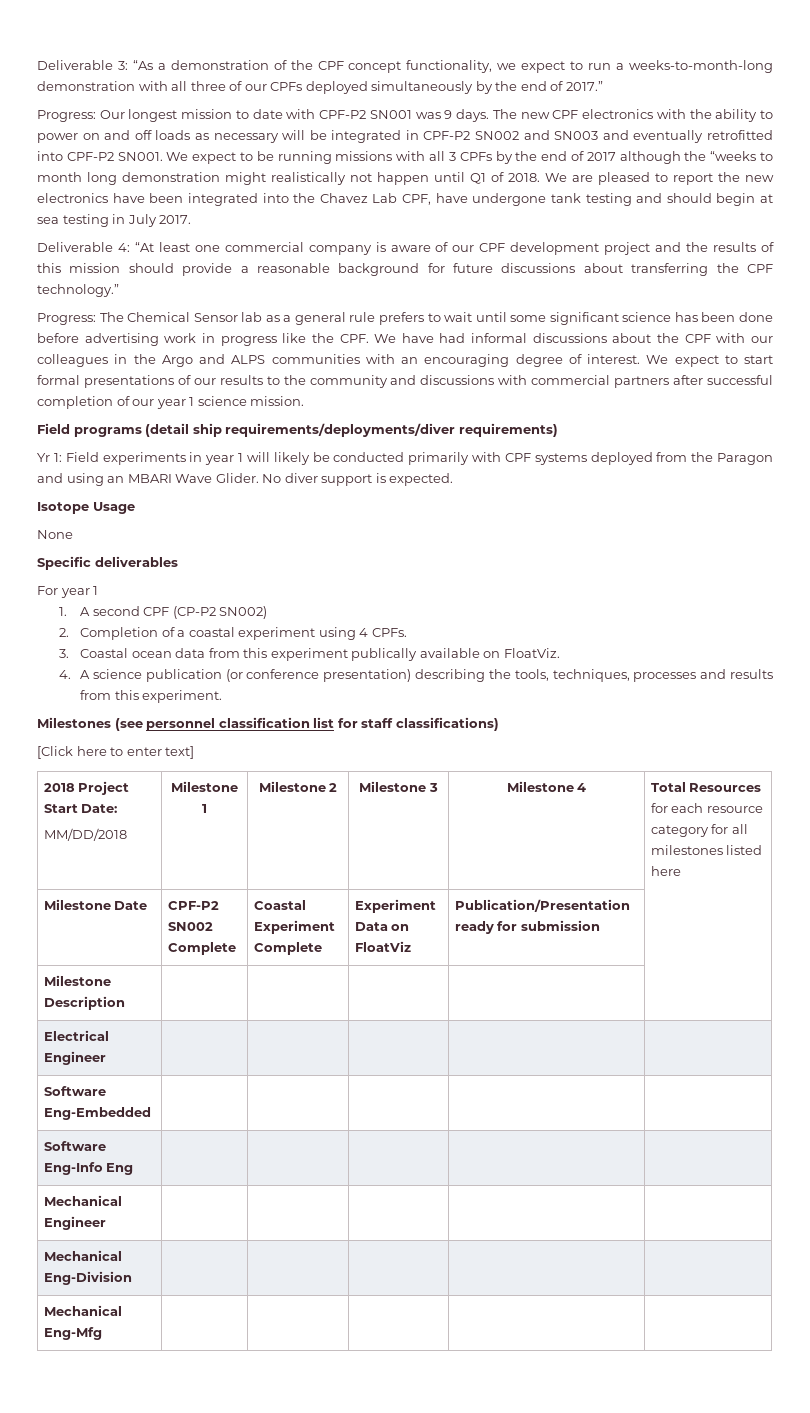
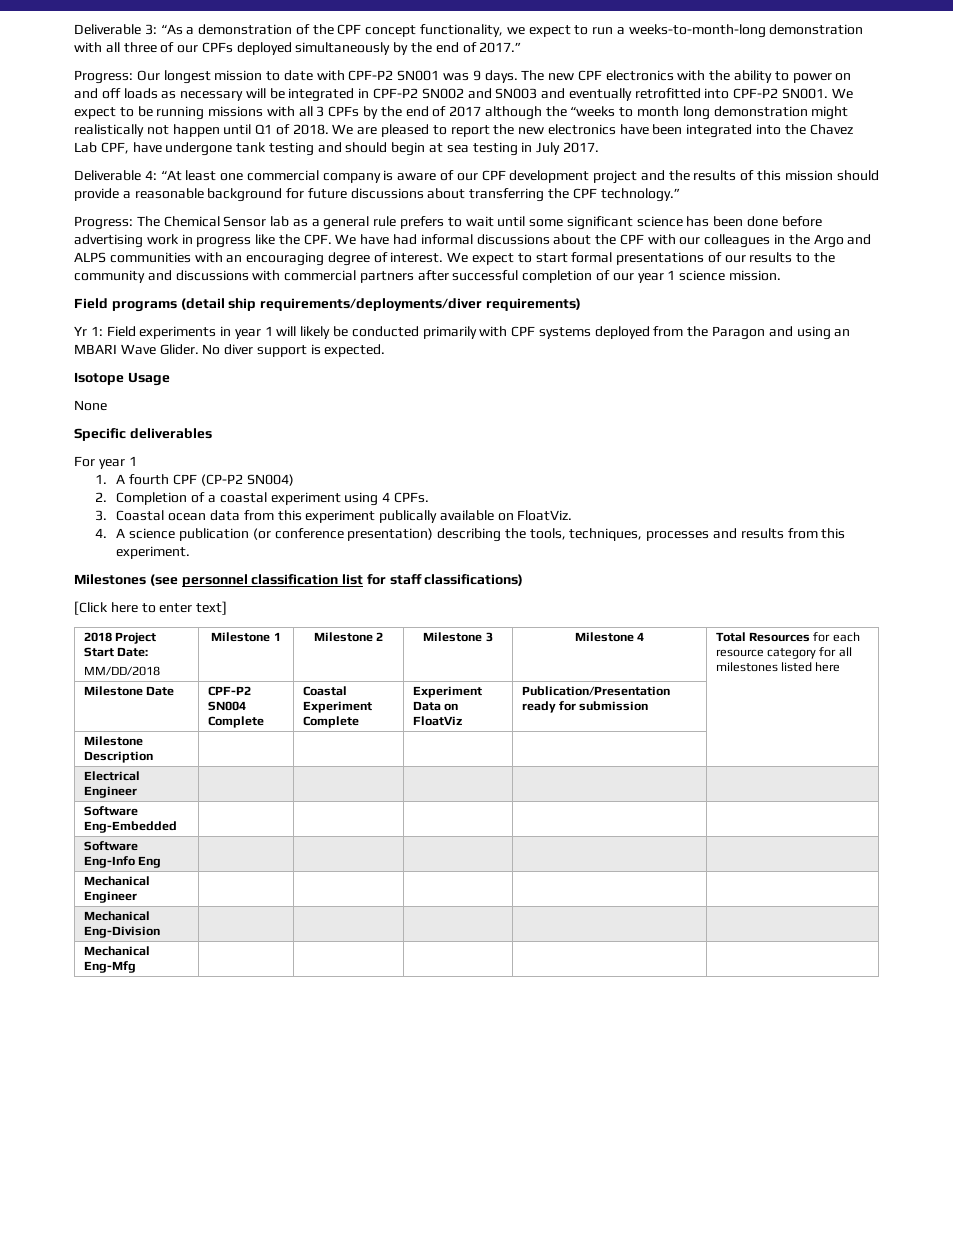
[92,606,140,616] second -> [129,474,170,485] fourth
[219,606,268,619] SN002) -> [246,474,294,486] SN004)
[167,922,213,931] SN002 -> [207,701,246,711] SN004

